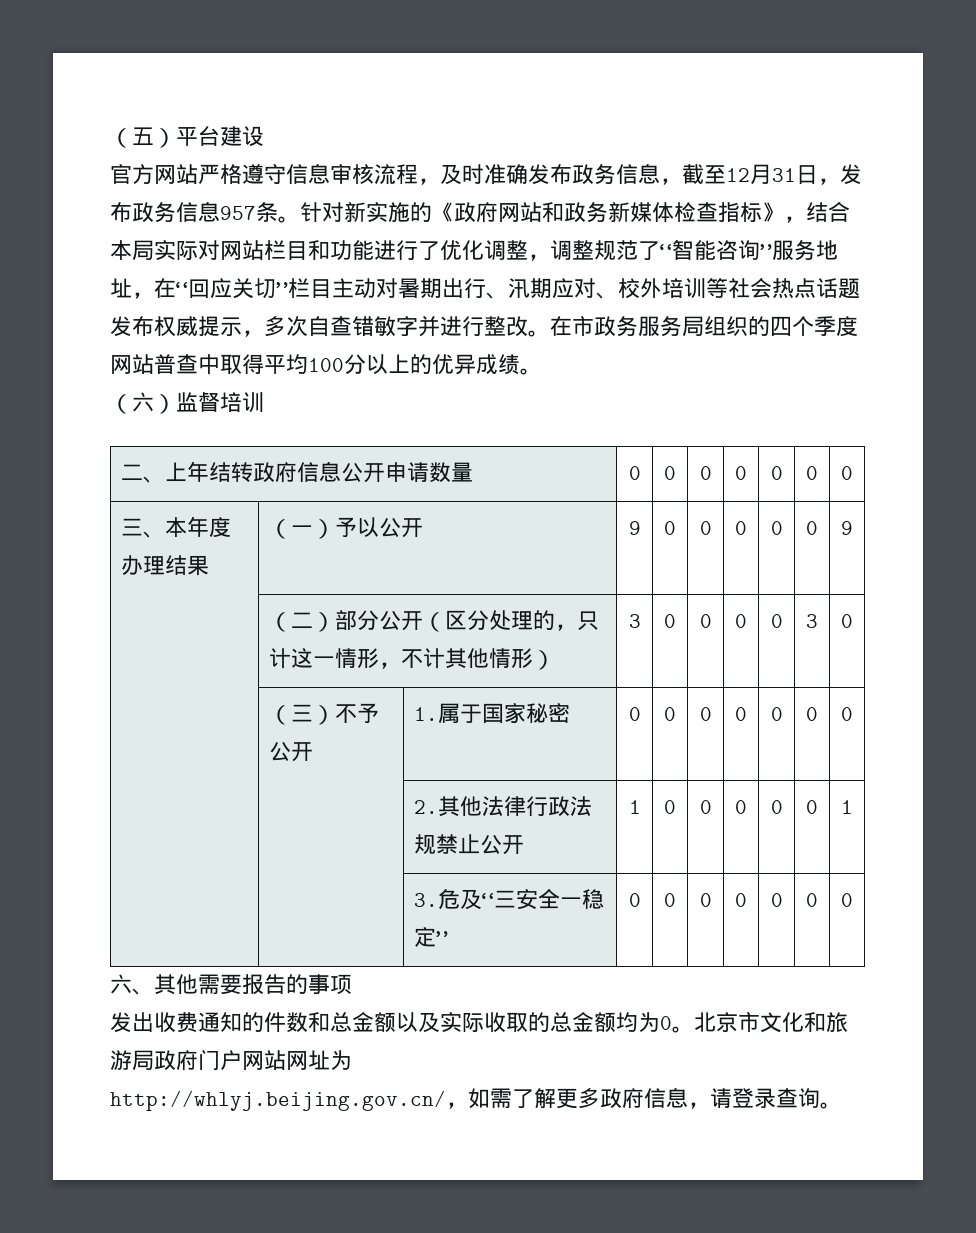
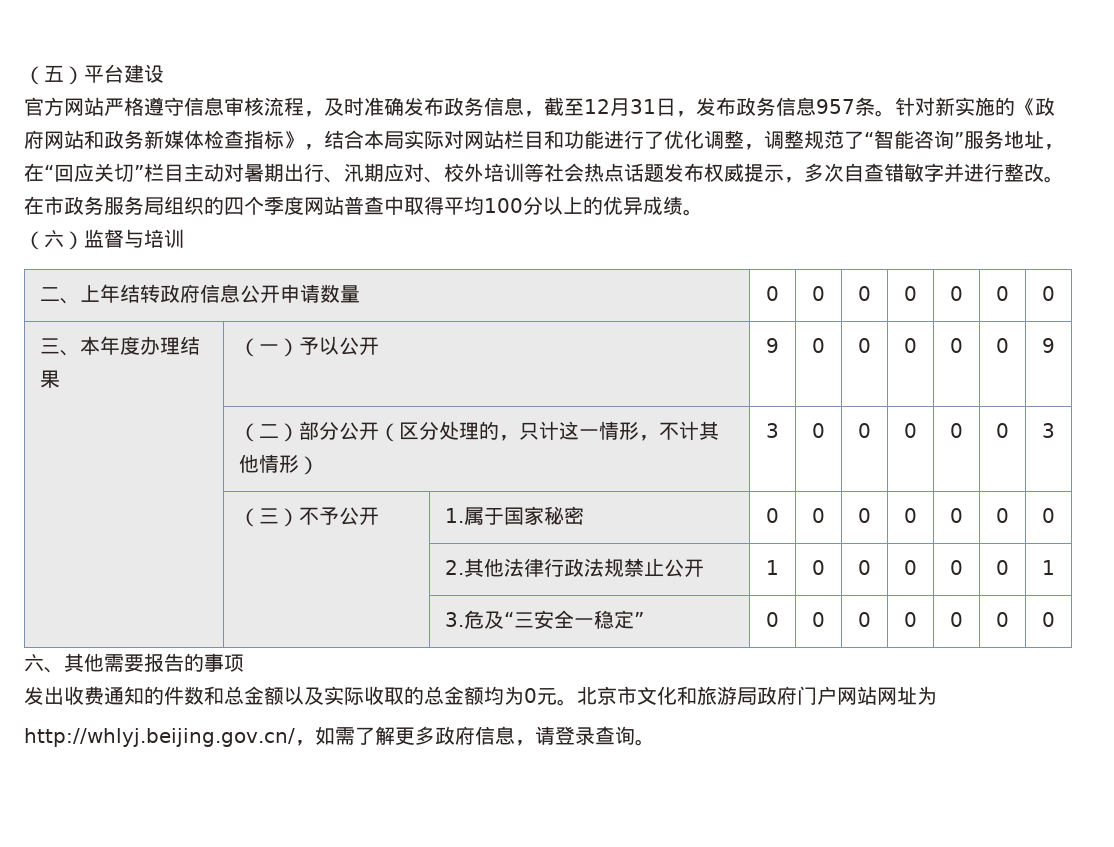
(220, 402) none -> [124,229,144,248] 与
[806,614,818,628] [841,614,853,628] | 3 | 0 -> [996,423,1009,438] [1042,423,1055,438] | 0 | 3
(672, 1023) none -> [537,688,557,705] 元

